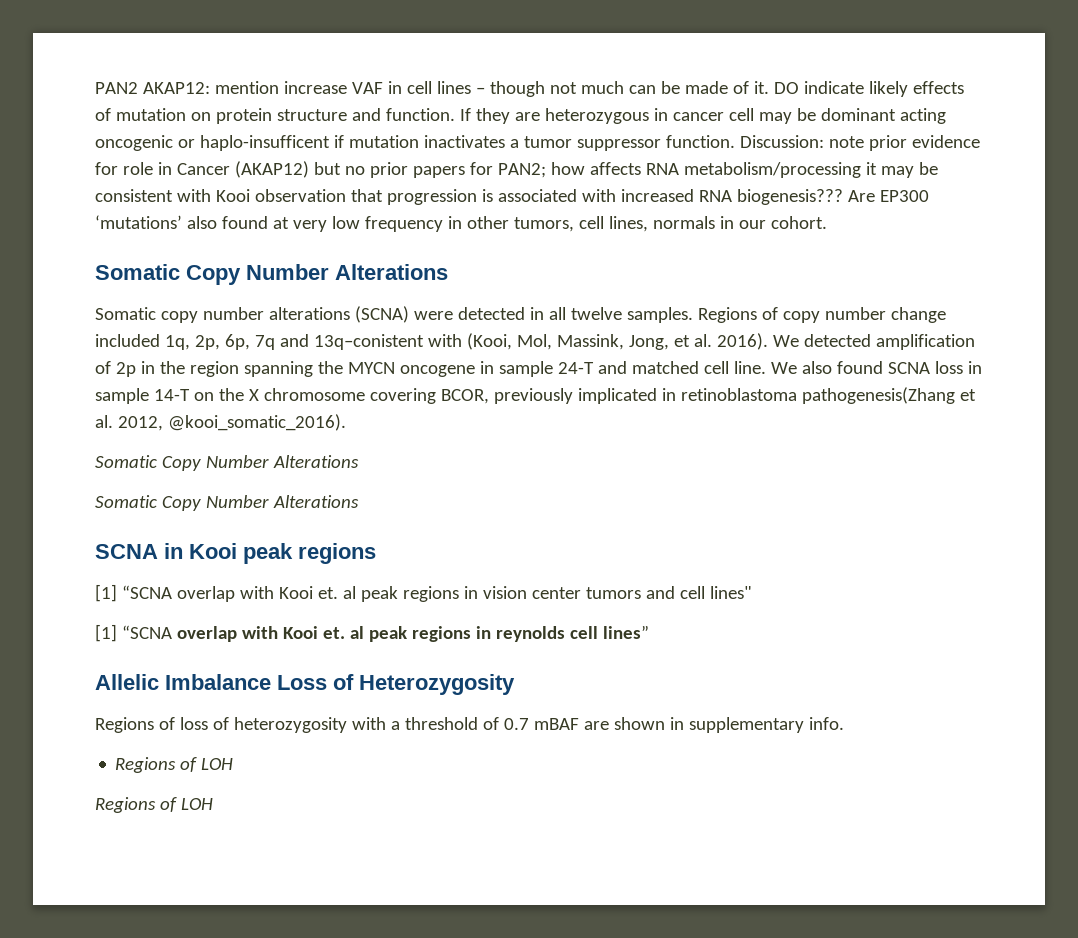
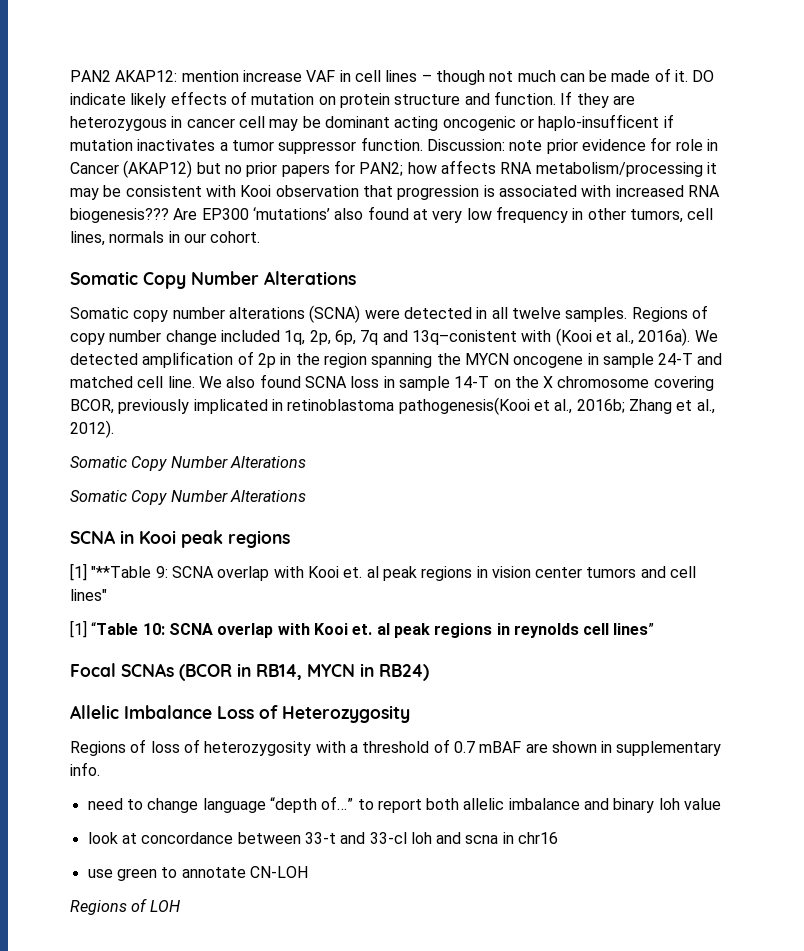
[466,333,768,350] (Kooi, Mol, Massink, Jong, et al. 2016). -> [555,328,691,346] (Kooi et al., 2016a).
[801,387,976,404] [95,414,346,431] pathogenesis(Zhang et al. 2012, @kooi_somatic_2016). -> [398,397,715,415] [70,420,114,438] pathogenesis(Kooi et al., 2016b; Zhang et al., 2012).
[121,585,172,599] “SCNA -> [91,566,214,578] "**Table 9: SCNA
[121,625,172,639] “SCNA -> [91,622,213,635] “Table 10: SCNA
(649, 632) none -> [70,663,429,681] // Focal SCNAs (BCOR in RB14, MYCN in RB24)
[115,757,234,773] Regions of LOH -> [87,796,722,813] [87,832,559,844] [87,866,308,881] need to change language “depth of…” to report both allelic imbalance and binary loh value // look at concordance between 33-t and 33-cl loh and scna in chr16 // use green to annotate CN-LOH

